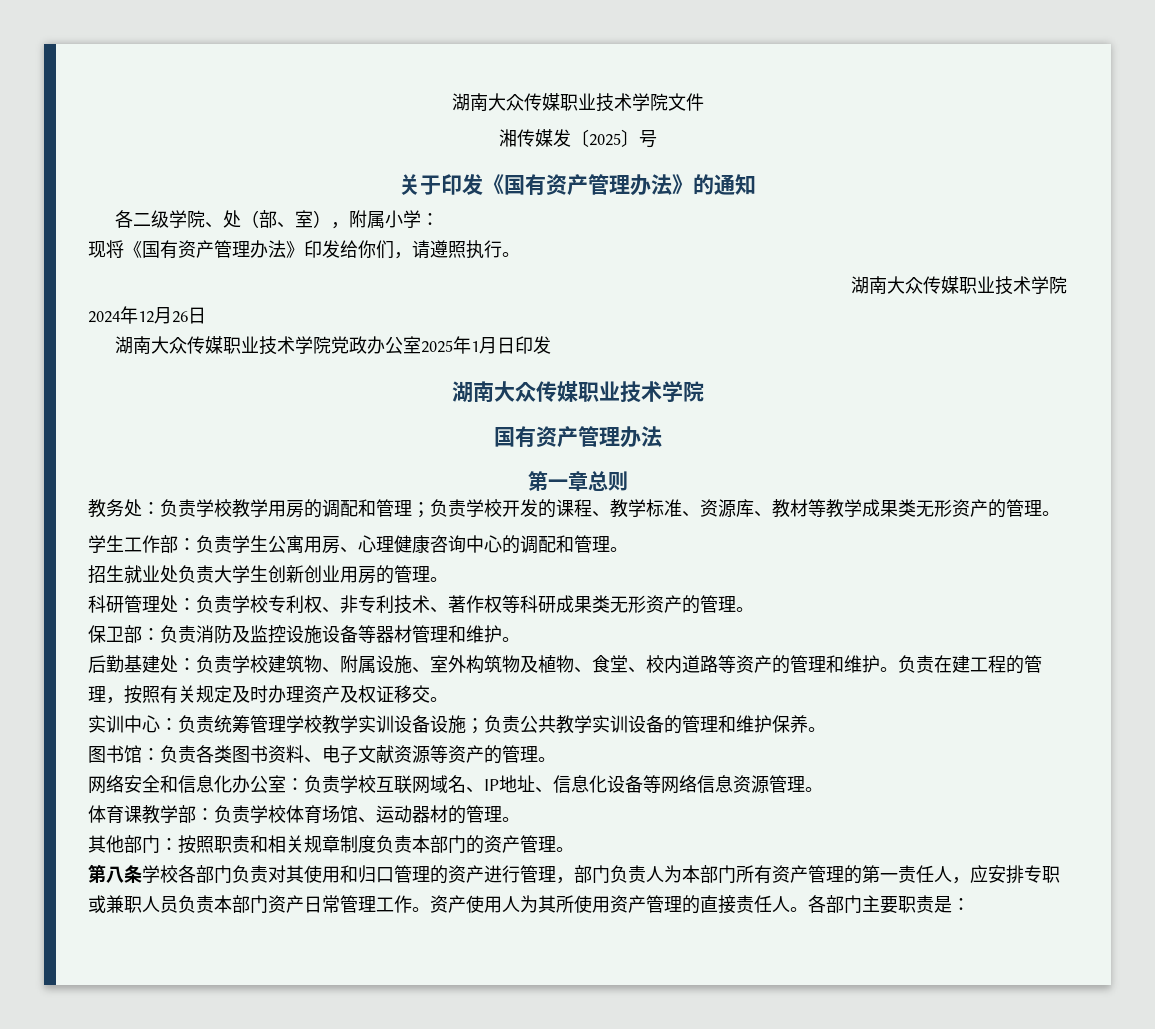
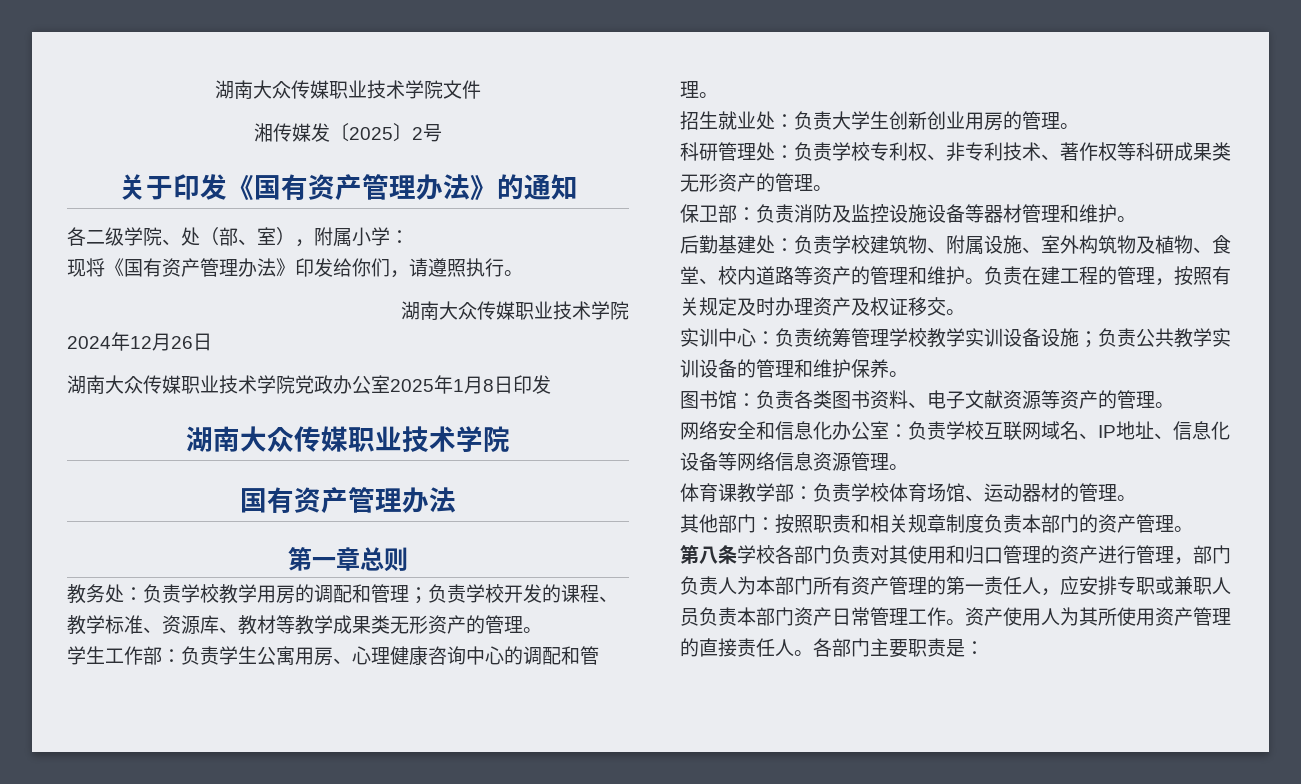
(639, 138) none -> [412,127,423,140] 2
(497, 345) none -> [483,379,494,392] 8
(178, 574) none -> [775,114,794,128] ：

